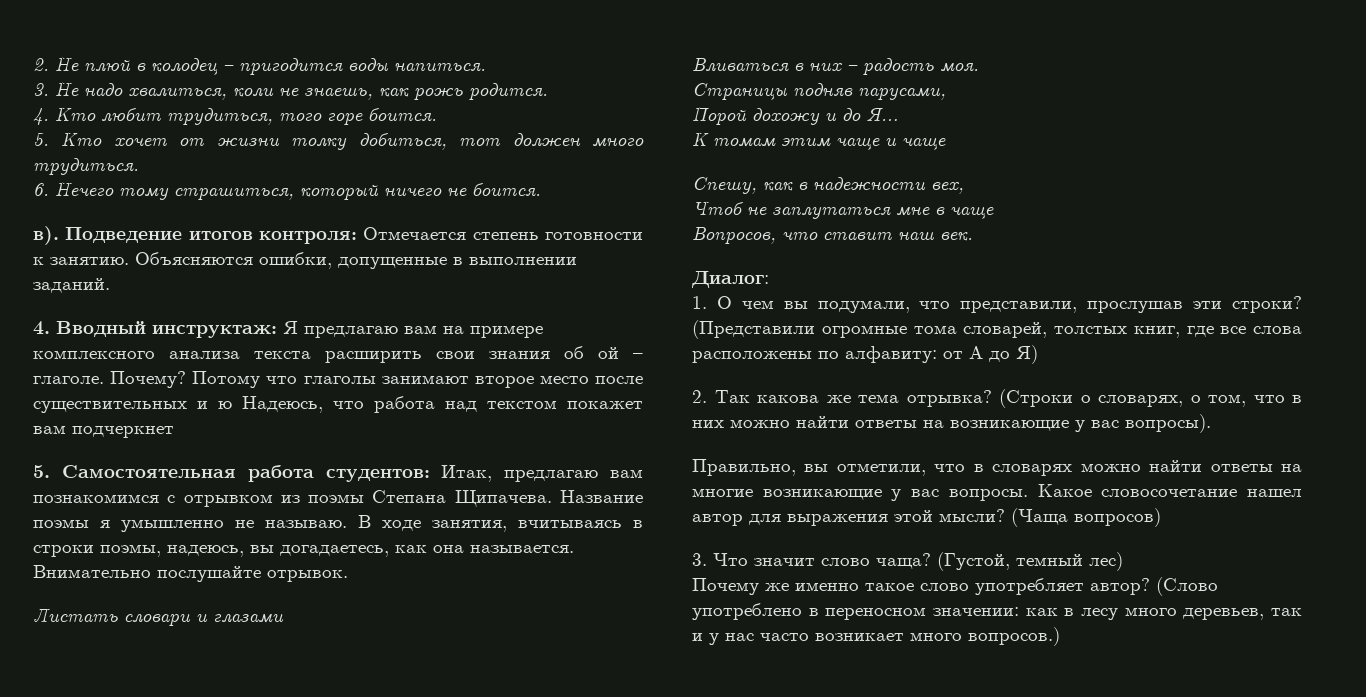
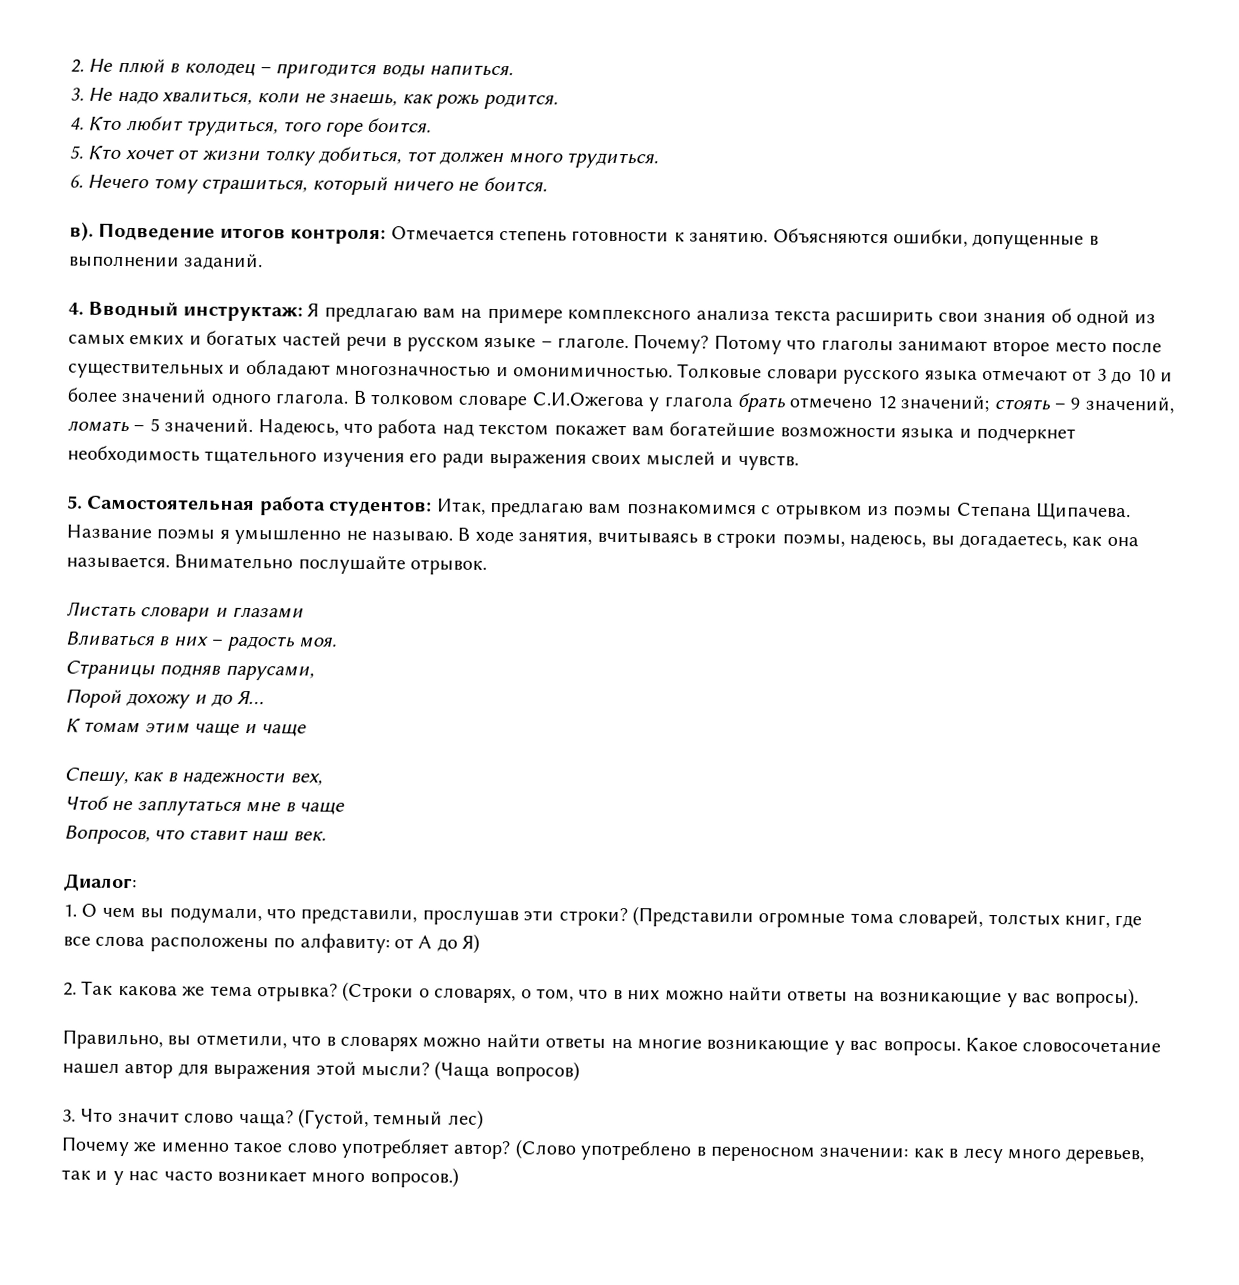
[598,347,619,359] ой -> [1075,309,1157,327] [68,330,537,352] одной из самых емких и богатых частей речи в русском языке
[218,401,232,409] ю -> [245,359,1174,385] [67,387,1174,414] [67,418,254,433] обладают многозначностью и омонимичностью. Толковые словари русского языка отмечают от 3 до 10 и более значений одного глагола. В толковом словаре С.И.Ожегова у глагола брать отмечено 12 значений; стоять – 9 значений, ломать – 5 значений.
[72,426,174,438] подчеркнет -> [669,421,1076,444] [67,445,799,471] богатейшие возможности языка и подчеркнет необходимость тщательного изучения его ради выражения своих мыслей и чувств.

